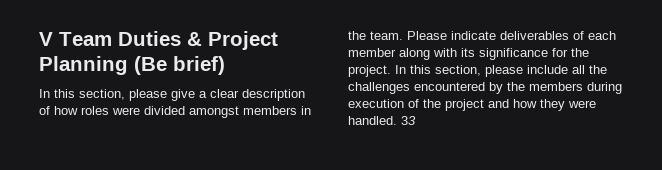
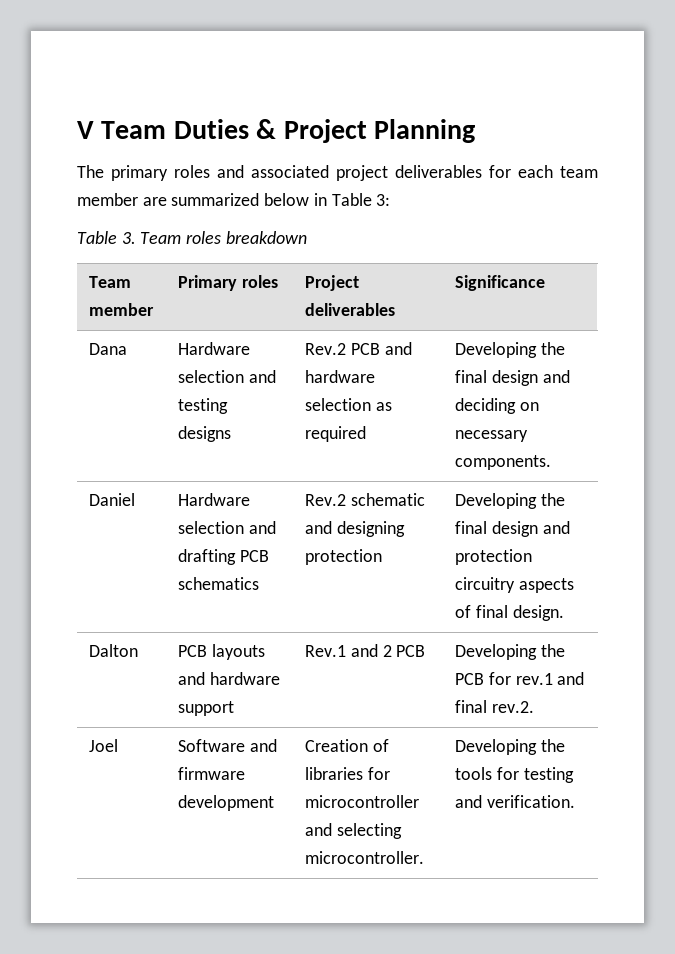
[134,56,225,75] [39,89,305,101] [39,106,311,118] [348,31,616,40] [348,48,589,60] [348,65,607,77] [348,82,622,94] [348,99,596,111] [348,116,416,125] (Be brief) // In this section, please give a clear description of how roles were divided amongst members in the team. Please indicate deliverables of each member along with its significance for the project. In this section, please include all the challenges encountered by the members during execution of the project and how they were handled. 33 -> [77,165,598,181] [77,193,391,206] [77,231,307,244] [89,276,132,288] [89,303,155,316] [178,275,278,291] [305,275,360,291] [305,303,396,316] [455,275,546,291] [89,343,128,355] [178,342,251,355] [178,370,276,383] [178,398,229,414] [178,426,232,442] [305,342,412,355] [305,370,376,383] [305,398,392,411] [305,426,367,442] [455,342,565,358] [455,370,570,386] [455,398,539,414] [455,430,529,442] [455,455,552,470] [89,493,136,506] [178,493,251,506] [178,521,276,534] [178,549,269,565] [178,577,260,590] [305,493,425,506] [305,521,405,537] [305,549,383,565] [455,493,565,509] [455,521,570,537] [455,549,533,565] [455,577,574,593] [455,605,564,621] [89,644,139,657] [178,644,265,660] [178,672,280,685] [178,701,235,716] [305,644,426,657] [455,644,565,660] [455,672,585,685] [455,700,534,713] [89,739,119,752] [178,739,277,752] [178,767,246,780] [178,795,275,811] [305,739,389,752] [305,767,390,780] [305,795,420,808] [305,823,402,839] [305,851,425,864] [455,739,565,755] [455,767,574,783] [455,795,575,808] // The primary roles and associated project deliverables for each team member are summarized below in Table 3: // Table 3. Team roles breakdown // Team member | Primary roles | Project deliverables | Significance // Dana | Hardware selection and testing designs | Rev.2 PCB and hardware selection as required | Developing the final design and deciding on necessary components. // Daniel | Hardware selection and drafting PCB schematics | Rev.2 schematic and designing protection | Developing the final design and protection circuitry aspects of final design. // Dalton | PCB layouts and hardware support | Rev.1 and 2 PCB | Developing the PCB for rev.1 and final rev.2. // Joel | Software and firmware development | Creation of libraries for microcontroller and selecting microcontroller. | Developing the tools for testing and verification.

